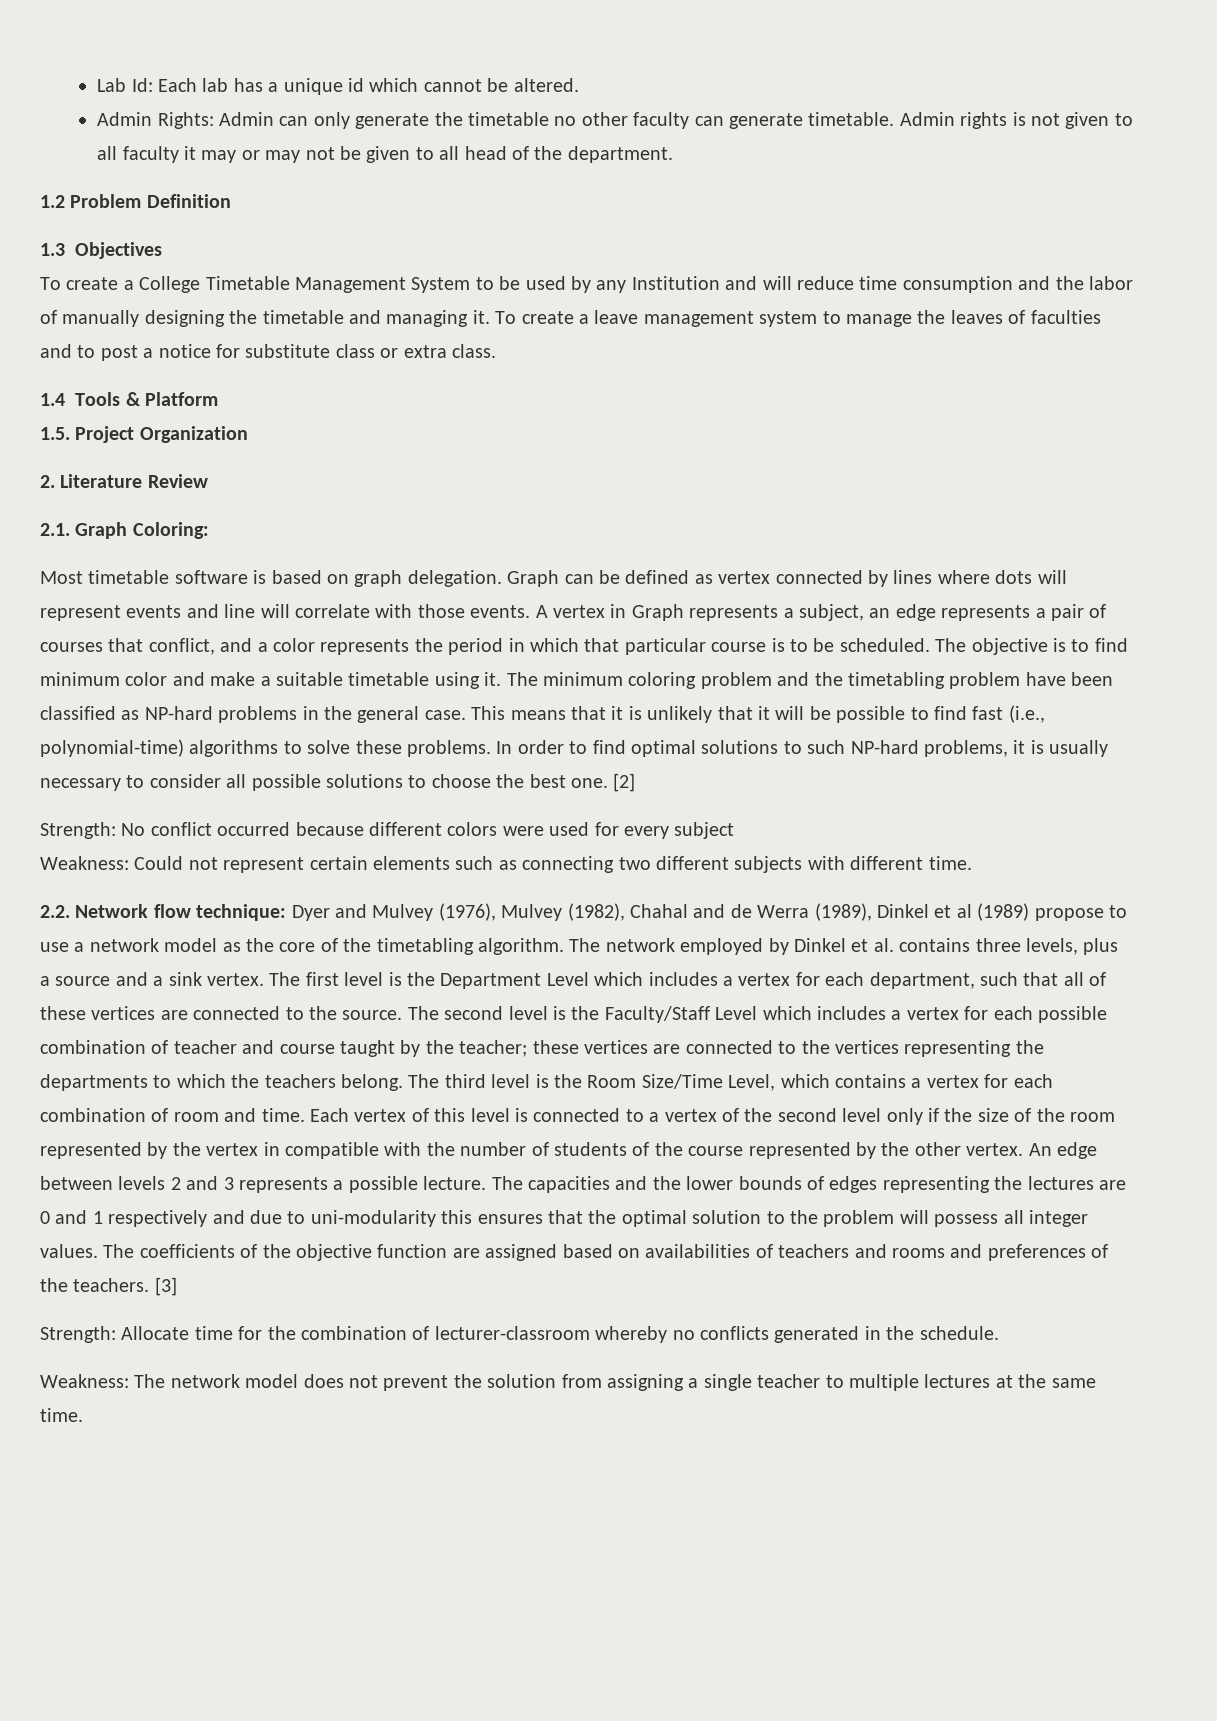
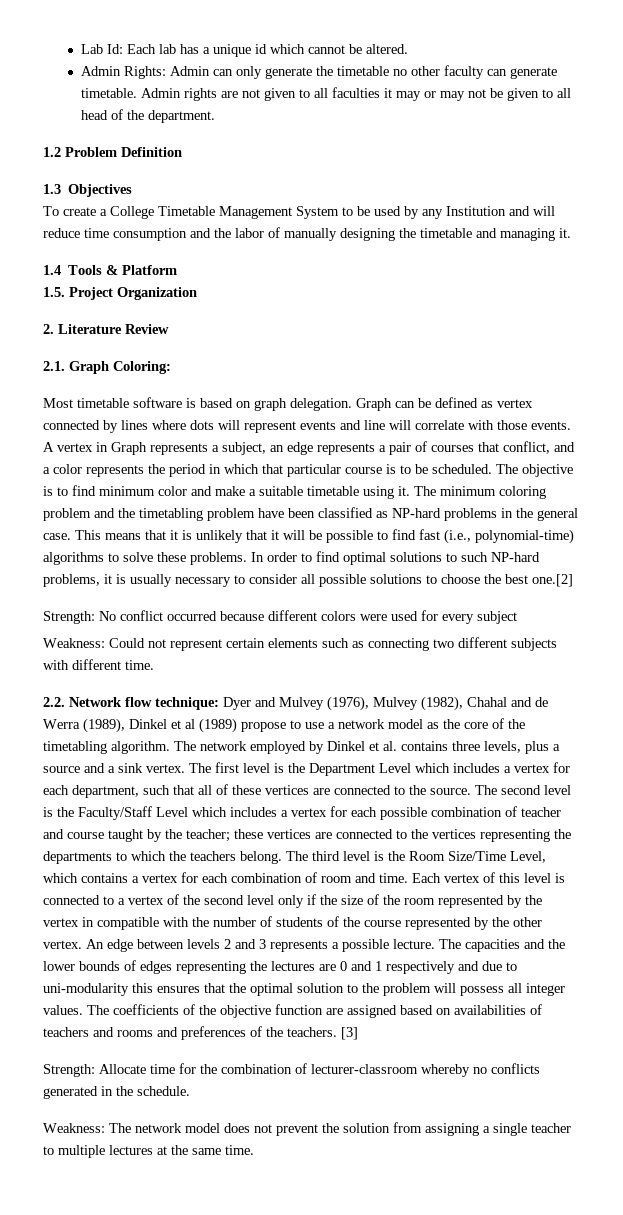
[1012,112,1026,126] is -> [220,91,238,98] are
[122,146,179,163] faculty -> [331,87,380,98] faculties
[495,310,1101,327] [40,344,496,361] To create a leave management system to manage the leaves of faculties and to post a notice for substitute class or extra class. -> (571, 233) none
[570,773,636,792] one. [2] -> [532,574,573,587] one.[2]

